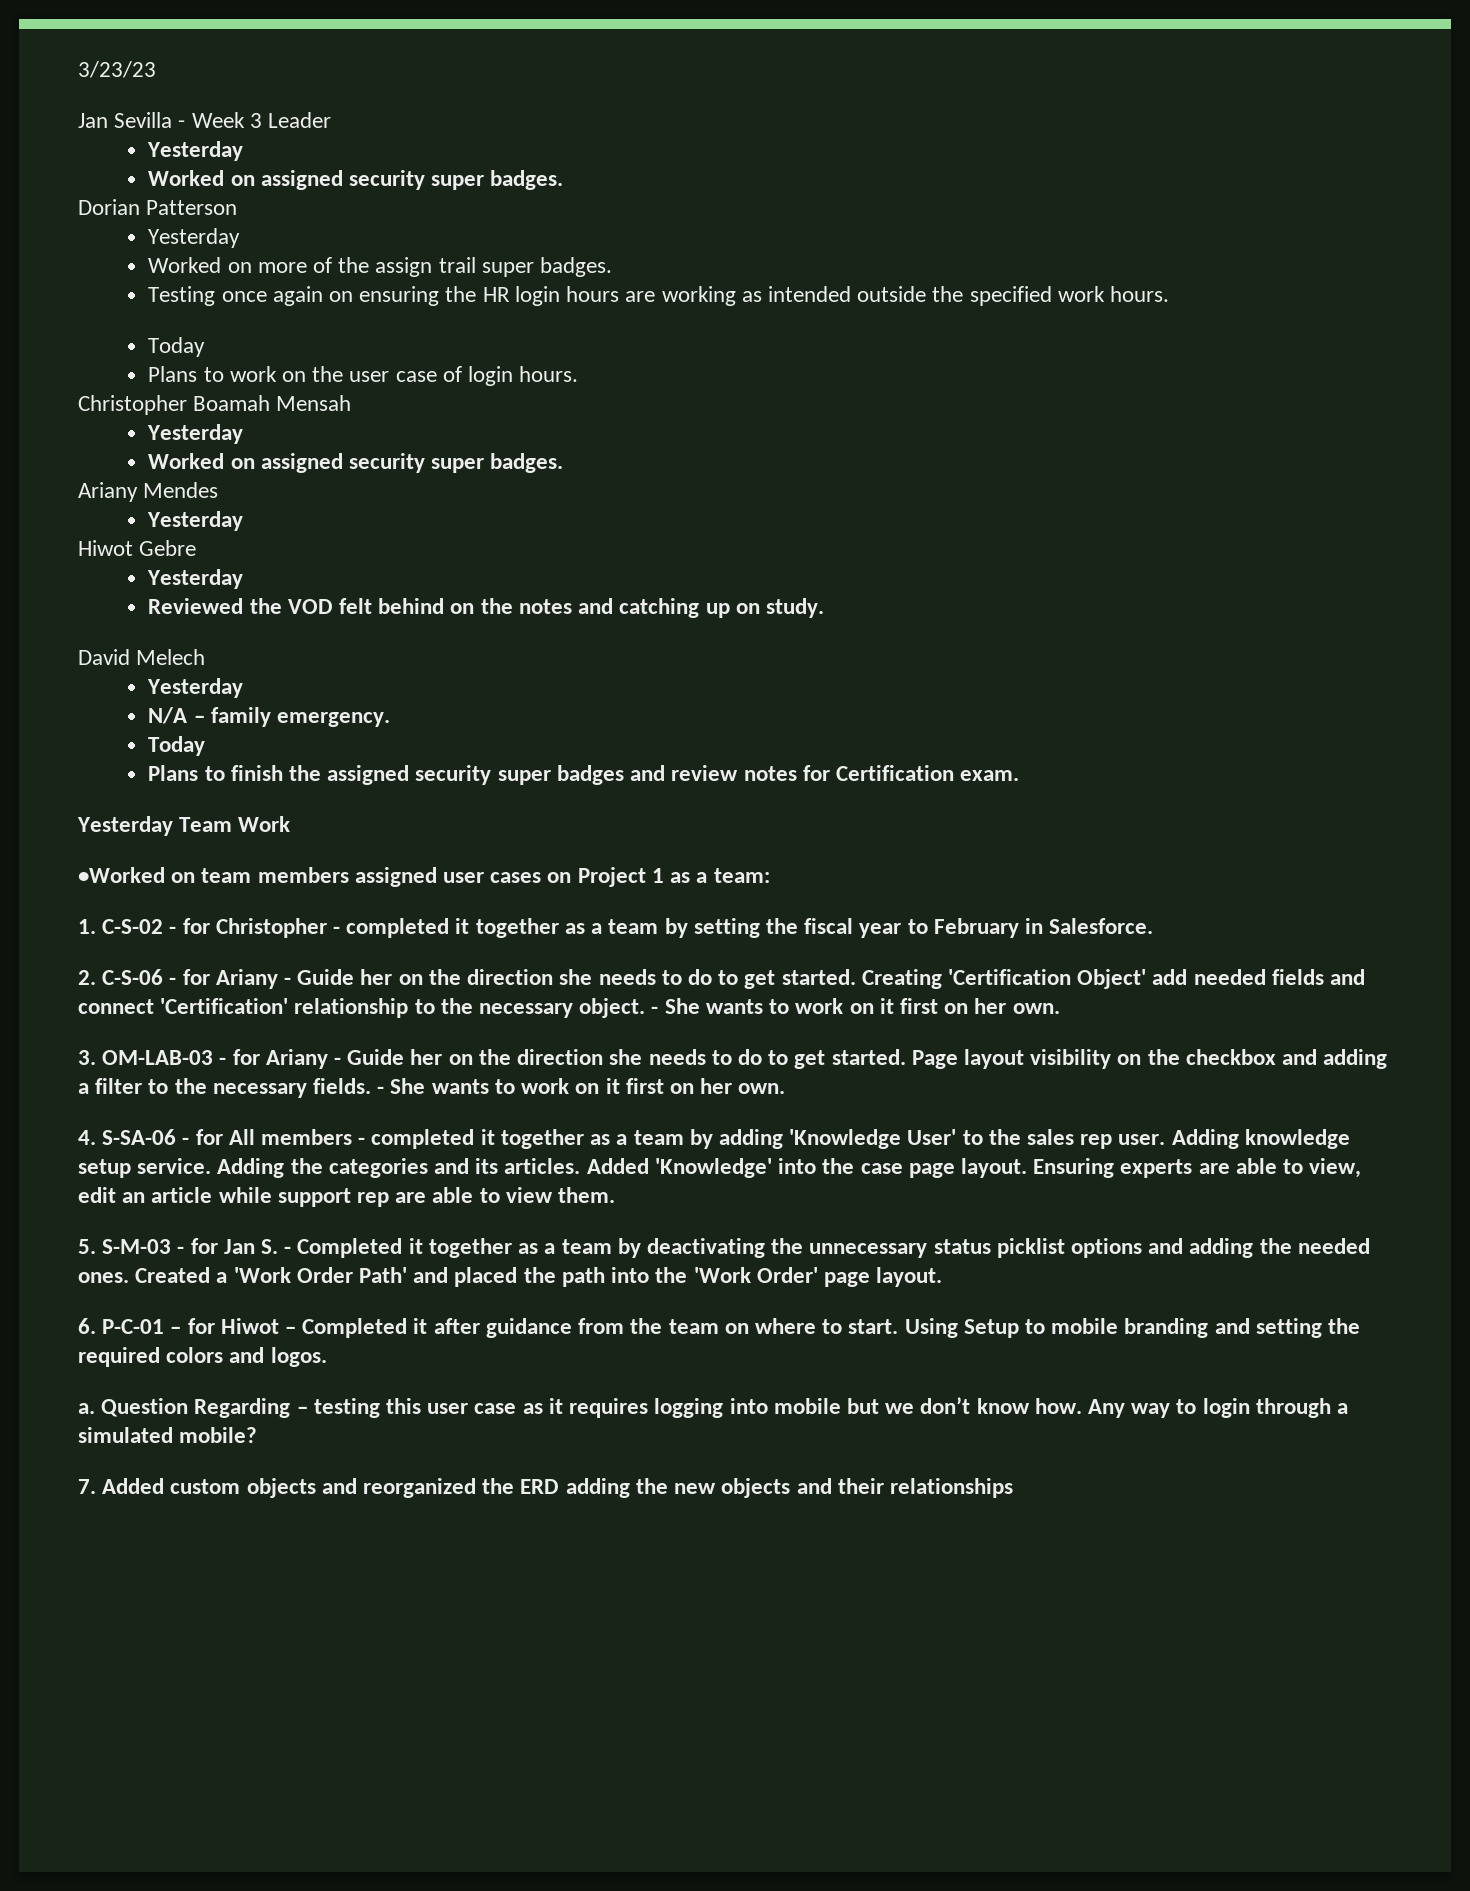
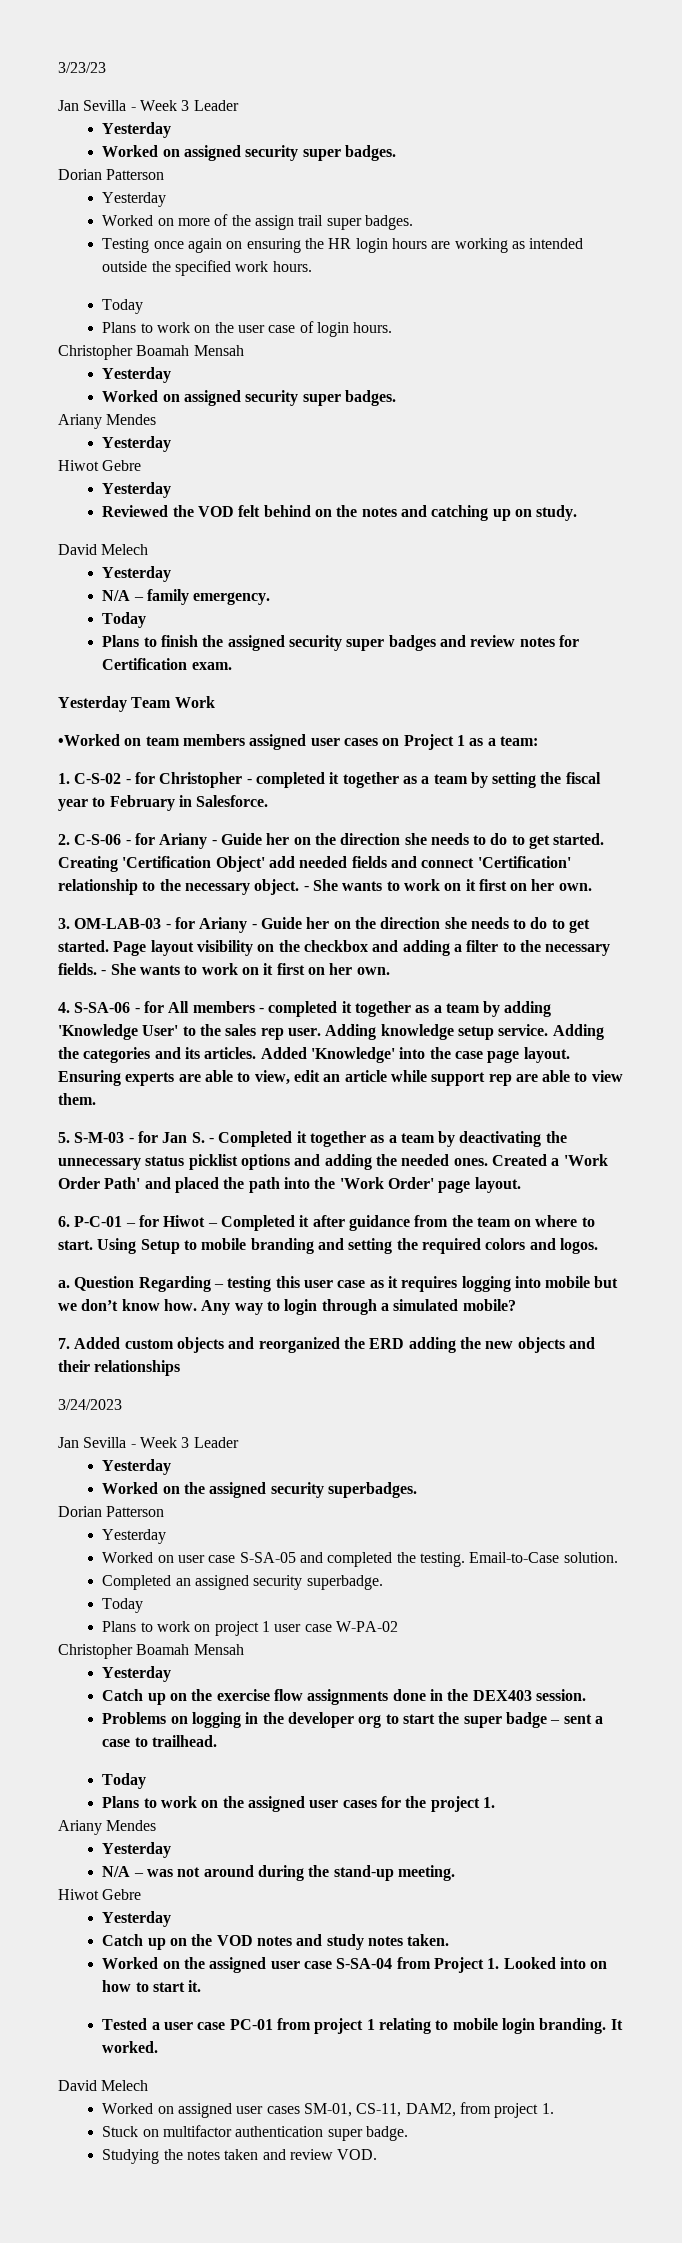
(1013, 1488) none -> [58,1399,122,1410] [58,1437,239,1448] [102,1459,172,1475] [102,1482,418,1498] [58,1506,165,1517] [102,1529,167,1544] [102,1552,618,1567] [102,1575,383,1590] [102,1598,144,1613] [102,1621,398,1636] [58,1644,244,1659] [102,1666,172,1682] [102,1689,586,1705] [102,1712,603,1728] [102,1735,218,1747] [102,1773,147,1789] [102,1796,495,1812] [58,1820,157,1835] [102,1842,172,1858] [102,1865,455,1881] [58,1889,142,1900] [102,1911,172,1927] [102,1934,450,1950] [102,1957,608,1973] [102,1980,202,1992] [102,2018,623,2034] [102,2041,159,2053] [58,2080,149,2091] [102,2102,554,2118] [102,2125,409,2141] [102,2149,378,2164] // 3/24/2023 // Jan Sevilla - Week 3 Leader // Yesterday // Worked on the assigned security superbadges. // Dorian Patterson // Yesterday // Worked on user case S-SA-05 and completed the testing. Email-to-Case solution. // Completed an assigned security superbadge. // Today // Plans to work on project 1 user case W-PA-02 // Christopher Boamah Mensah // Yesterday // Catch up on the exercise flow assignments done in the DEX403 session. // Problems on logging in the developer org to start the super badge – sent a case to trailhead. // Today // Plans to work on the assigned user cases for the project 1. // Ariany Mendes // Yesterday // N/A – was not around during the stand-up meeting. // Hiwot Gebre // Yesterday // Catch up on the VOD notes and study notes taken. // Worked on the assigned user case S-SA-04 from Project 1. Looked into on how to start it. // Tested a user case PC-01 from project 1 relating to mobile login branding. It worked. // David Melech // Worked on assigned user cases SM-01, CS-11, DAM2, from project 1. // Stuck on multifactor authentication super badge. // Studying the notes taken and review VOD.

